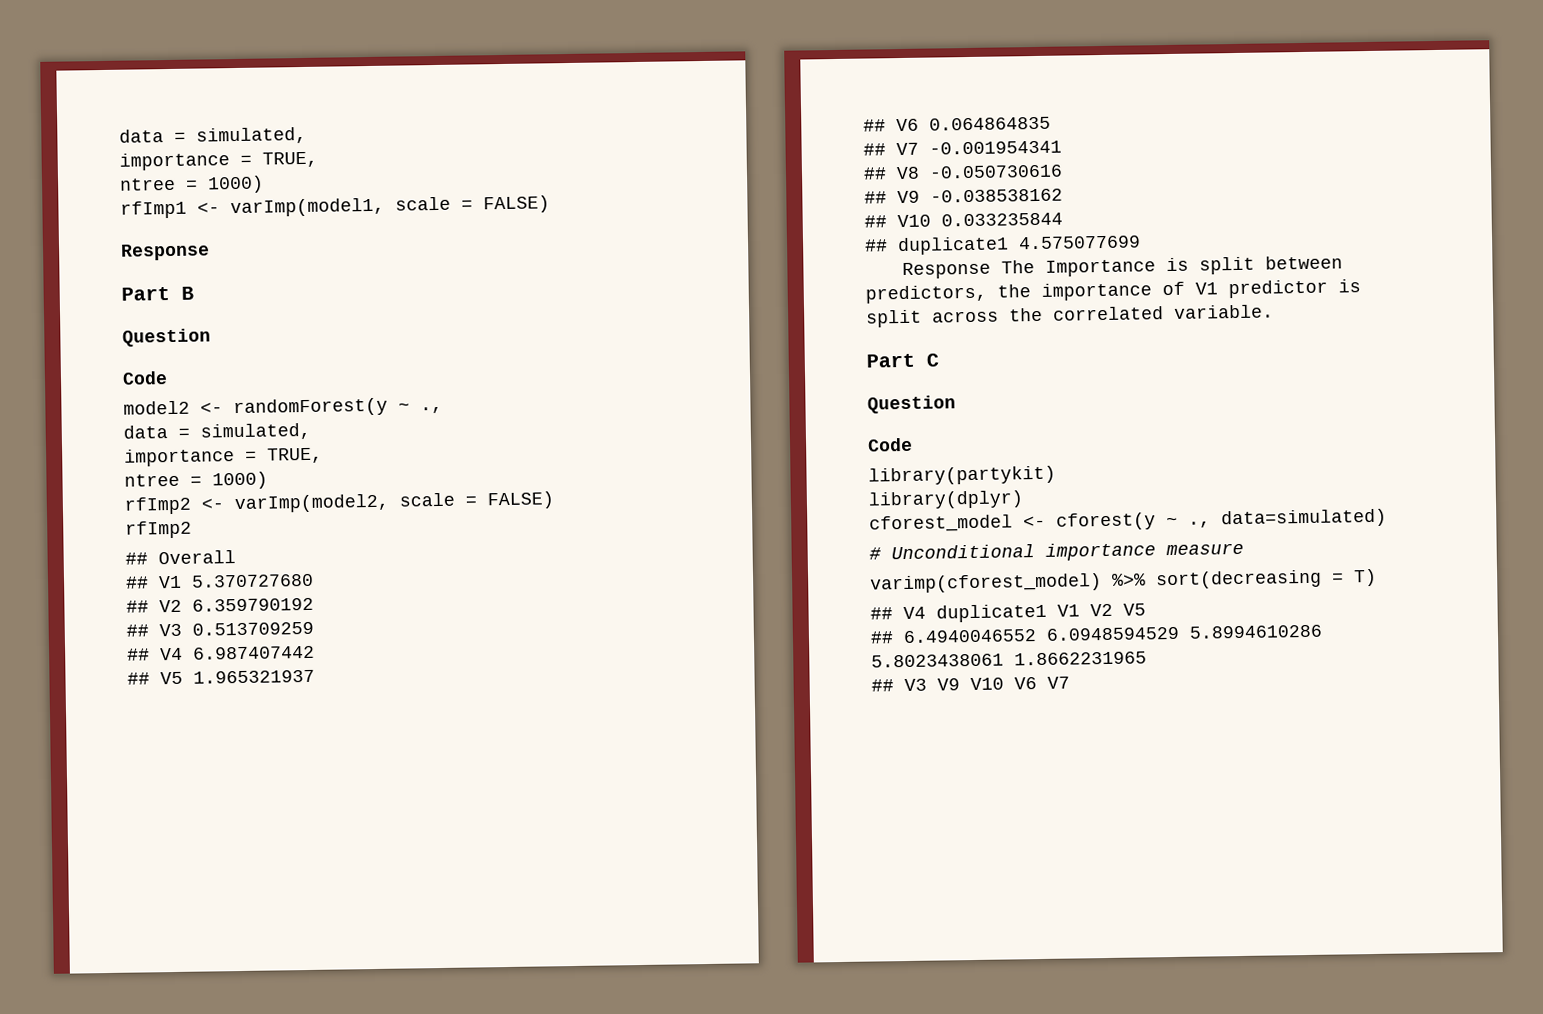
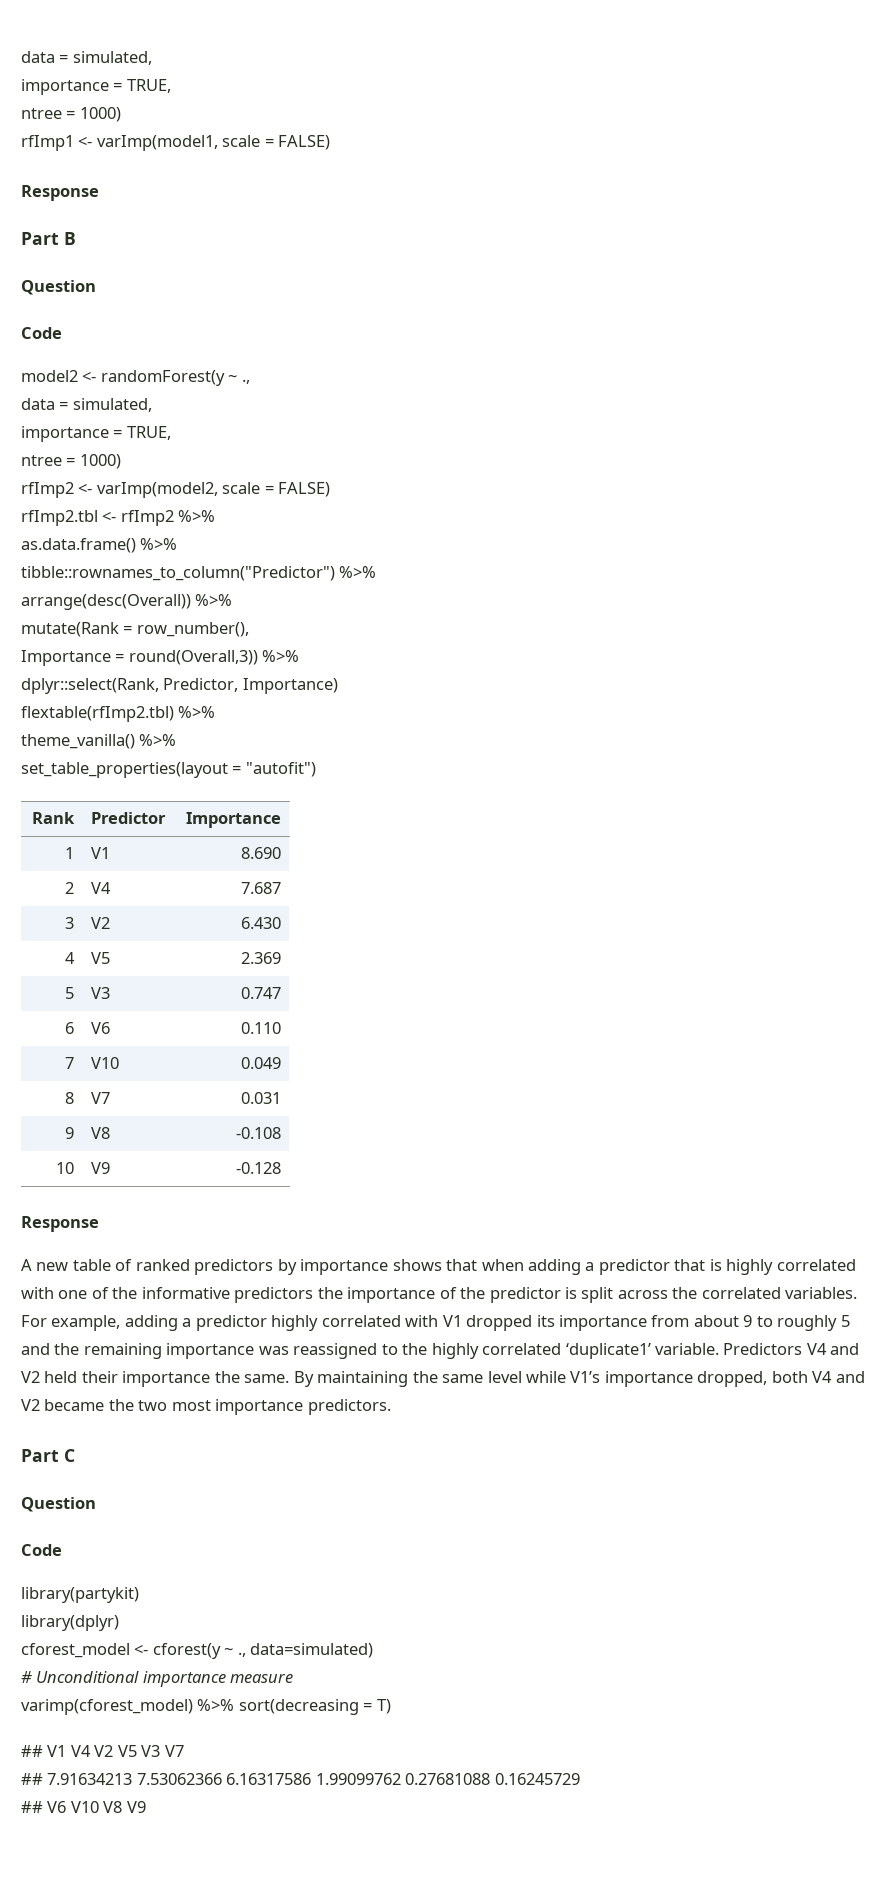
[125,520,192,539] [125,550,236,565] [125,573,314,589] [126,597,314,613] [126,621,314,637] [127,645,315,661] [127,669,315,685] [863,116,1051,132] [863,140,1062,156] [863,164,1063,180] [864,188,1063,204] [864,212,1063,228] [864,235,1141,256] [902,255,1344,280] [865,284,987,304] rfImp2 // ## Overall // ## V1 5.370727680 // ## V2 6.359790192 // ## V3 0.513709259 // ## V4 6.987407442 // ## V5 1.965321937 // ## V6 0.064864835 // ## V7 -0.001954341 // ## V8 -0.050730616 // ## V9 -0.038538162 // ## V10 0.033235844 // ## duplicate1 4.575077699 // Response The Importance is split between predictors, -> [21,510,216,526] [21,538,178,553] [21,566,377,581] [21,594,233,610] [21,622,249,637] [21,650,300,666] [21,678,338,694] [21,706,216,722] [21,734,177,749] [21,762,316,778] [31,812,75,824] [91,812,167,824] [185,812,281,828] [64,847,74,859] [91,847,111,859] [240,847,281,859] [64,882,74,894] [91,882,112,894] [240,882,281,894] [64,917,74,929] [91,917,111,929] [240,917,281,929] [64,952,75,964] [91,952,111,964] [240,952,281,964] [64,987,74,999] [91,987,111,999] [240,987,281,999] [64,1022,74,1034] [91,1022,111,1034] [240,1022,281,1034] [64,1057,74,1069] [91,1057,120,1069] [240,1057,281,1069] [64,1092,74,1104] [91,1092,111,1104] [240,1092,281,1104] [64,1127,74,1139] [91,1127,111,1139] [235,1127,281,1139] [55,1162,74,1174] [91,1162,111,1174] [235,1162,281,1174] [21,1216,99,1232] [21,1259,856,1275] [21,1287,314,1303] rfImp2.tbl <- rfImp2 %>% // as.data.frame() %>% // tibble::rownames_to_column("Predictor") %>% // arrange(desc(Overall)) %>% // mutate(Rank = row_number(), // Importance = round(Overall,3)) %>% // dplyr::select(Rank, Predictor, Importance) // flextable(rfImp2.tbl) %>% // theme_vanilla() %>% // set_table_properties(layout = "autofit") // Rank | Predictor | Importance // 1 | V1 | 8.690 // 2 | V4 | 7.687 // 3 | V2 | 6.430 // 4 | V5 | 2.369 // 5 | V3 | 0.747 // 6 | V6 | 0.110 // 7 | V10 | 0.049 // 8 | V7 | 0.031 // 9 | V8 | -0.108 // 10 | V9 | -0.128 // Response // A new table of ranked predictors by importance shows that when adding a predictor that is highly correlated with one of the informative predictors
[1195,282,1218,295] V1 -> [460,1287,486,1299] the
[1174,304,1274,319] variable. -> [785,1287,858,1299] [21,1315,850,1331] [21,1343,860,1359] [21,1371,865,1387] [21,1399,391,1415] variables. For example, adding a predictor highly correlated with V1 dropped its importance from about 9 to roughly 5 and the remaining importance was reassigned to the highly correlated ‘duplicate1’ variable. Predictors V4 and V2 held their importance the same. By maintaining the same level while V1’s importance dropped, both V4 and V2 became the two most importance predictors.
[903,603,1080,623] V4 duplicate1 V1 -> [47,1745,91,1757] V1 V4
[870,624,1323,644] [871,651,1147,668] [871,676,1070,692] // ## 6.4940046552 6.0948594529 5.8994610286 5.8023438061 1.8662231965 // ## V3 V9 V10 V6 V7 -> [141,1745,184,1757] [21,1773,580,1785] [21,1801,146,1813] V3 V7 // ## 7.91634213 7.53062366 6.16317586 1.99099762 0.27681088 0.16245729 // ## V6 V10 V8 V9

